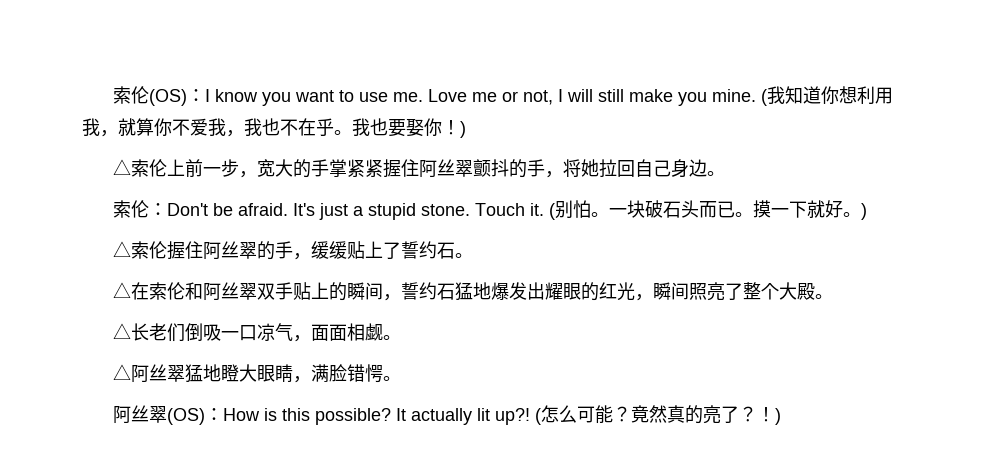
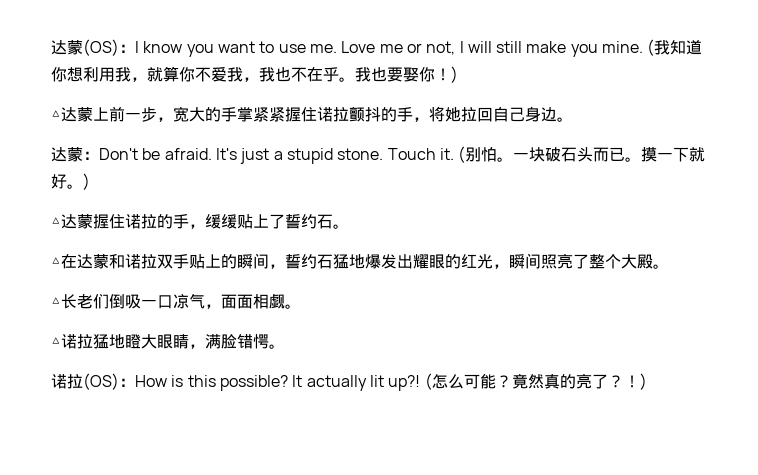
[113,86,150,104] 索伦 -> [51,40,83,55] 达蒙
[131,159,168,177] 索伦 -> [61,107,93,122] 达蒙
[419,159,474,178] 阿丝翠 -> [317,107,349,122] 诺拉
[113,200,150,218] 索伦 -> [51,147,83,162] 达蒙
[131,241,258,260] 索伦握住阿丝翠 -> [61,214,157,229] 达蒙握住诺拉
[149,282,258,301] 索伦和阿丝翠 -> [77,254,157,269] 达蒙和诺拉
[131,364,186,383] 阿丝翠 -> [61,334,93,349] 诺拉
[113,405,168,424] 阿丝翠 -> [51,374,83,389] 诺拉

